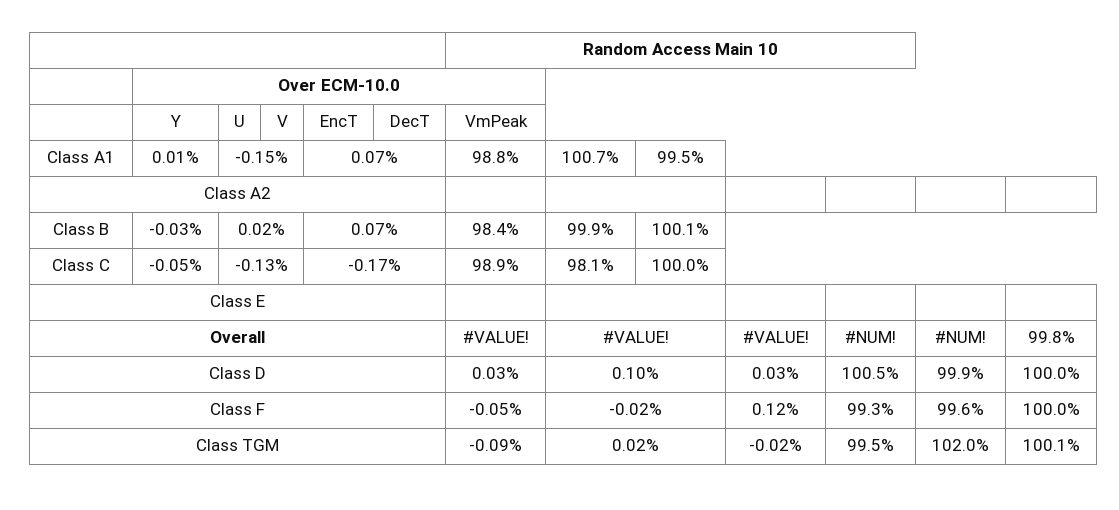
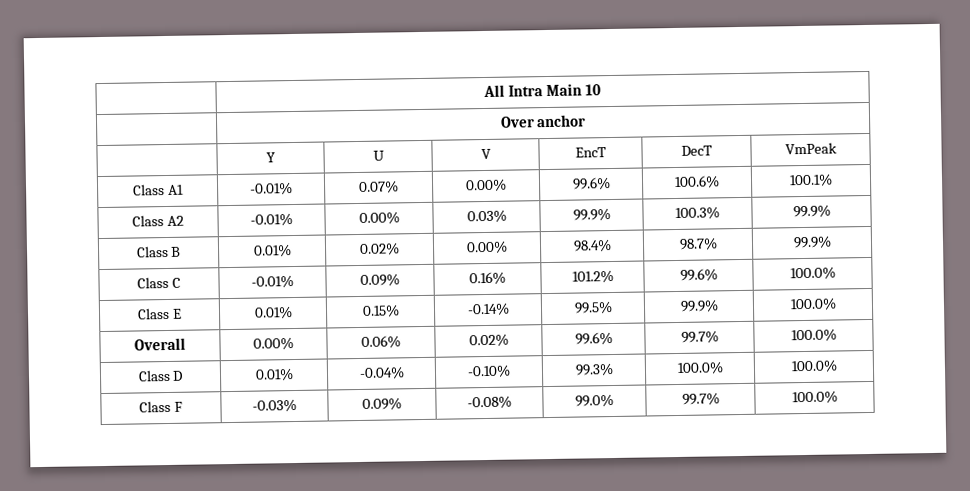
[583,43,711,55] | Random Access -> [483,84,544,98] | All Intra
[320,79,400,91] ECM-10.0 -> [536,114,587,128] anchor
[152,151,199,163] [234,151,288,163] [351,151,398,163] [472,151,519,163] [562,151,619,163] [657,151,704,163] [203,187,272,199] 0.01% | -0.15% | 0.07% | 98.8% | 100.7% | 99.5% // Class A2 | | | | | | -> [249,182,293,195] [358,180,399,193] [465,178,507,192] [571,177,611,190] [674,175,720,189] [789,173,833,187] [132,215,184,227] [250,213,293,226] [358,211,400,224] [466,209,507,223] [572,208,611,221] [675,206,720,220] [792,204,831,218] -0.01% | 0.07% | 0.00% | 99.6% | 100.6% | 100.1% // Class A2 | -0.01% | 0.00% | 0.03% | 99.9% | 100.3% | 99.9%
[149,223,202,235] [237,223,285,235] [351,223,398,235] -0.03% | 0.02% | 0.07% -> [252,244,292,257] [359,242,400,255] [466,240,508,254] 0.01% | 0.02% | 0.00%
[567,223,614,235] [652,223,709,235] | 99.9% | 100.1% -> [678,237,718,250] [792,235,832,249] | 98.7% | 99.9%
[149,259,202,271] [234,259,288,271] [348,259,401,271] [472,259,519,271] [567,259,614,271] [652,259,709,271] [209,295,266,307] [210,331,265,343] [462,331,529,343] [602,331,669,343] [742,331,809,343] [845,331,896,343] [935,331,986,343] [1027,331,1075,343] [208,367,267,379] [472,367,519,379] [612,367,659,379] [752,367,799,379] [842,367,899,379] [937,367,984,379] [1022,367,1080,379] [209,403,266,415] [469,403,522,415] [609,403,662,415] [752,403,799,415] [847,403,894,415] [937,403,984,415] [1022,403,1080,415] [195,439,280,451] [469,439,522,451] [612,439,659,451] [749,439,802,451] [847,439,894,451] [932,439,989,451] [1022,439,1080,451] -0.05% | -0.13% | -0.17% | 98.9% | 98.1% | 100.0% // Class E | | | | | | // Overall | #VALUE! | #VALUE! | #VALUE! | #NUM! | #NUM! | 99.8% // Class D | 0.03% | 0.10% | 0.03% | 100.5% | 99.9% | 100.0% // Class F | -0.05% | -0.02% | 0.12% | 99.3% | 99.6% | 100.0% // Class TGM | -0.09% | 0.02% | -0.02% | 99.5% | 102.0% | 100.1% -> [251,275,294,288] [360,273,400,286] [469,271,506,285] [571,269,614,283] [679,268,718,281] [789,266,836,280] [137,307,182,320] [253,306,293,319] [361,304,400,317] [466,302,510,316] [573,301,613,314] [679,299,719,312] [789,297,837,311] [134,337,186,351] [253,337,294,350] [361,335,401,348] [468,333,509,347] [574,332,613,345] [680,330,719,343] [790,328,837,342] [137,369,184,382] [254,368,294,381] [358,366,405,379] [467,364,511,378] [574,363,614,376] [676,361,724,374] [790,359,838,373] [139,400,183,413] [252,398,297,412] [362,397,402,410] [467,395,512,409] [575,394,614,407] [681,392,720,405] [791,390,838,404] -0.01% | 0.09% | 0.16% | 101.2% | 99.6% | 100.0% // Class E | 0.01% | 0.15% | -0.14% | 99.5% | 99.9% | 100.0% // Overall | 0.00% | 0.06% | 0.02% | 99.6% | 99.7% | 100.0% // Class D | 0.01% | -0.04% | -0.10% | 99.3% | 100.0% | 100.0% // Class F | -0.03% | 0.09% | -0.08% | 99.0% | 99.7% | 100.0%

